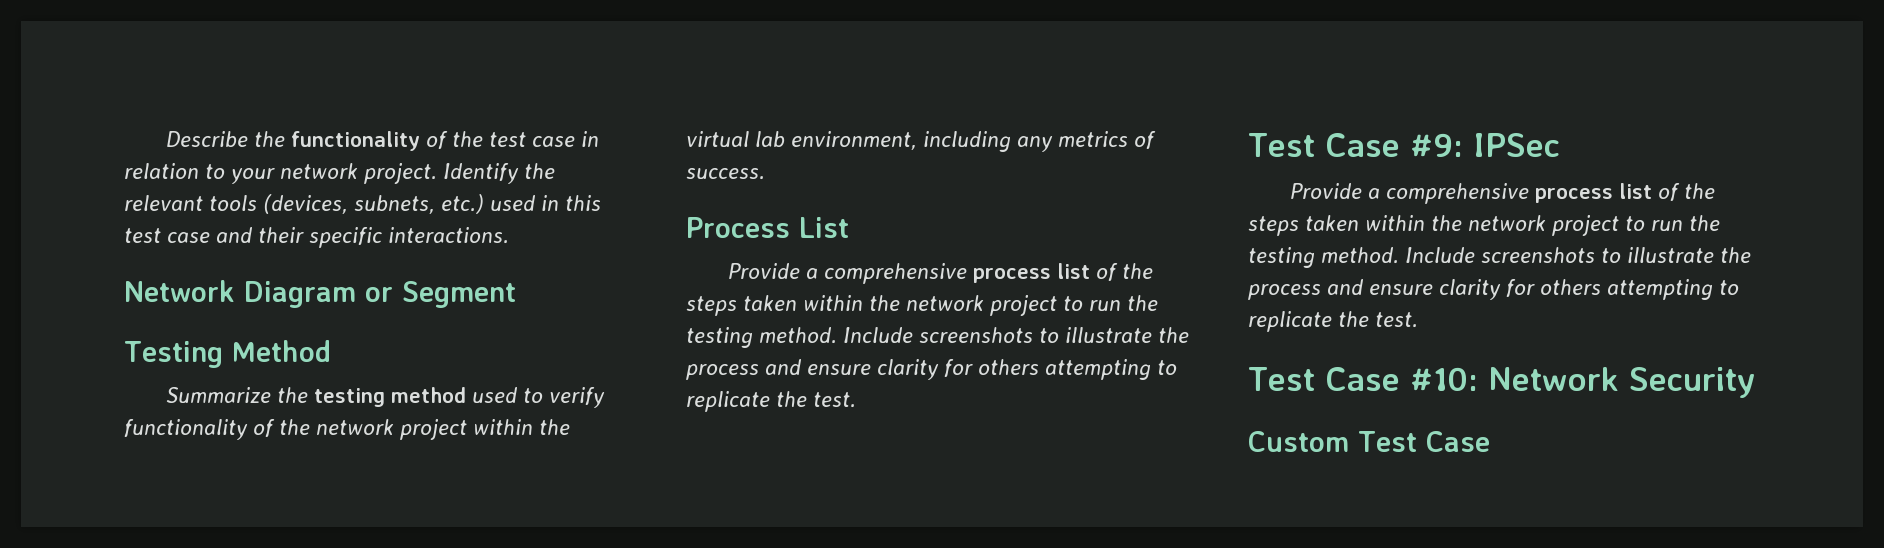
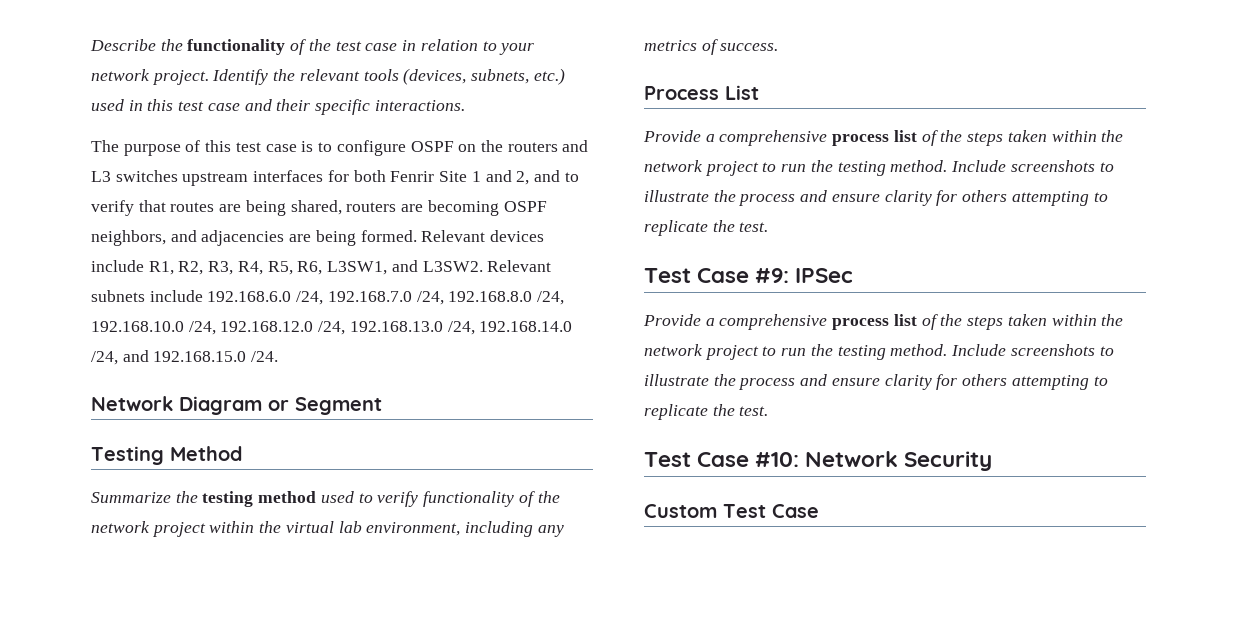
(509, 235) none -> [91,140,589,156] [91,170,579,186] [91,200,547,216] [91,230,545,246] [91,260,552,275] [91,290,565,305] [91,321,573,335] [91,350,279,365] // The purpose of this test case is to configure OSPF on the routers and L3 switches upstream interfaces for both Fenrir Site 1 and 2, and to verify that routes are being shared, routers are becoming OSPF neighbors, and adjacencies are being formed. Relevant devices include R1, R2, R3, R4, R5, R6, L3SW1, and L3SW2. Relevant subnets include 192.168.6.0 /24, 192.168.7.0 /24, 192.168.8.0 /24, 192.168.10.0 /24, 192.168.12.0 /24, 192.168.13.0 /24, 192.168.14.0 /24, and 192.168.15.0 /24.

